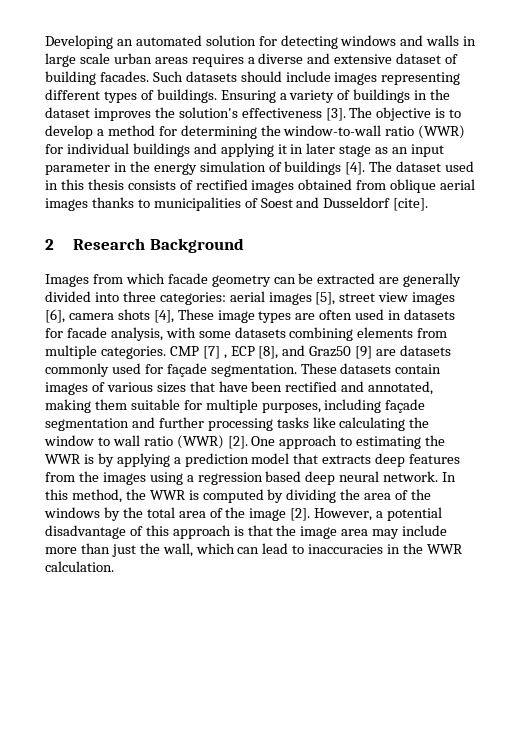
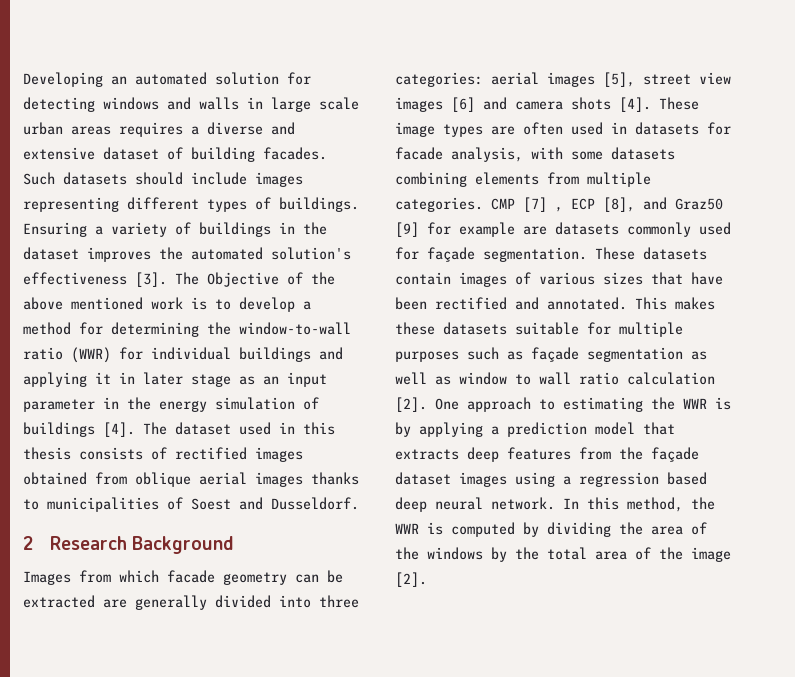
(175, 112) none -> [191,247,263,260] automated
[376,107,432,121] objective -> [207,272,335,287] [23,297,183,310] Objective of the above mentioned work
[323,197,429,211] Dusseldorf [cite]. -> [271,497,359,510] Dusseldorf.
[45,309,65,323] [6], -> [451,97,507,112] [6] and
[153,310,174,323] [4], -> [619,97,651,112] [4].
(373, 352) none -> [427,222,515,237] for example
[368,381,434,395] [45,399,426,413] [45,417,430,431] annotated, making them suitable for multiple purposes, including façade segmentation and further processing tasks like calculating the -> [547,297,715,310] [395,322,683,337] [395,347,707,362] [395,372,451,385] annotated. This makes these datasets suitable for multiple purposes such as façade segmentation as well as
[176,435,224,449] (WWR) -> [627,372,715,385] calculation
(99, 476) none -> [651,447,699,462] [395,472,451,485] façade dataset
[314,507,443,521] [45,525,448,539] [45,543,463,557] [45,561,114,572] However, a potential disadvantage of this approach is that the image area may include more than just the wall, which can lead to inaccuracies in the WWR calculation. -> (427, 579) none

